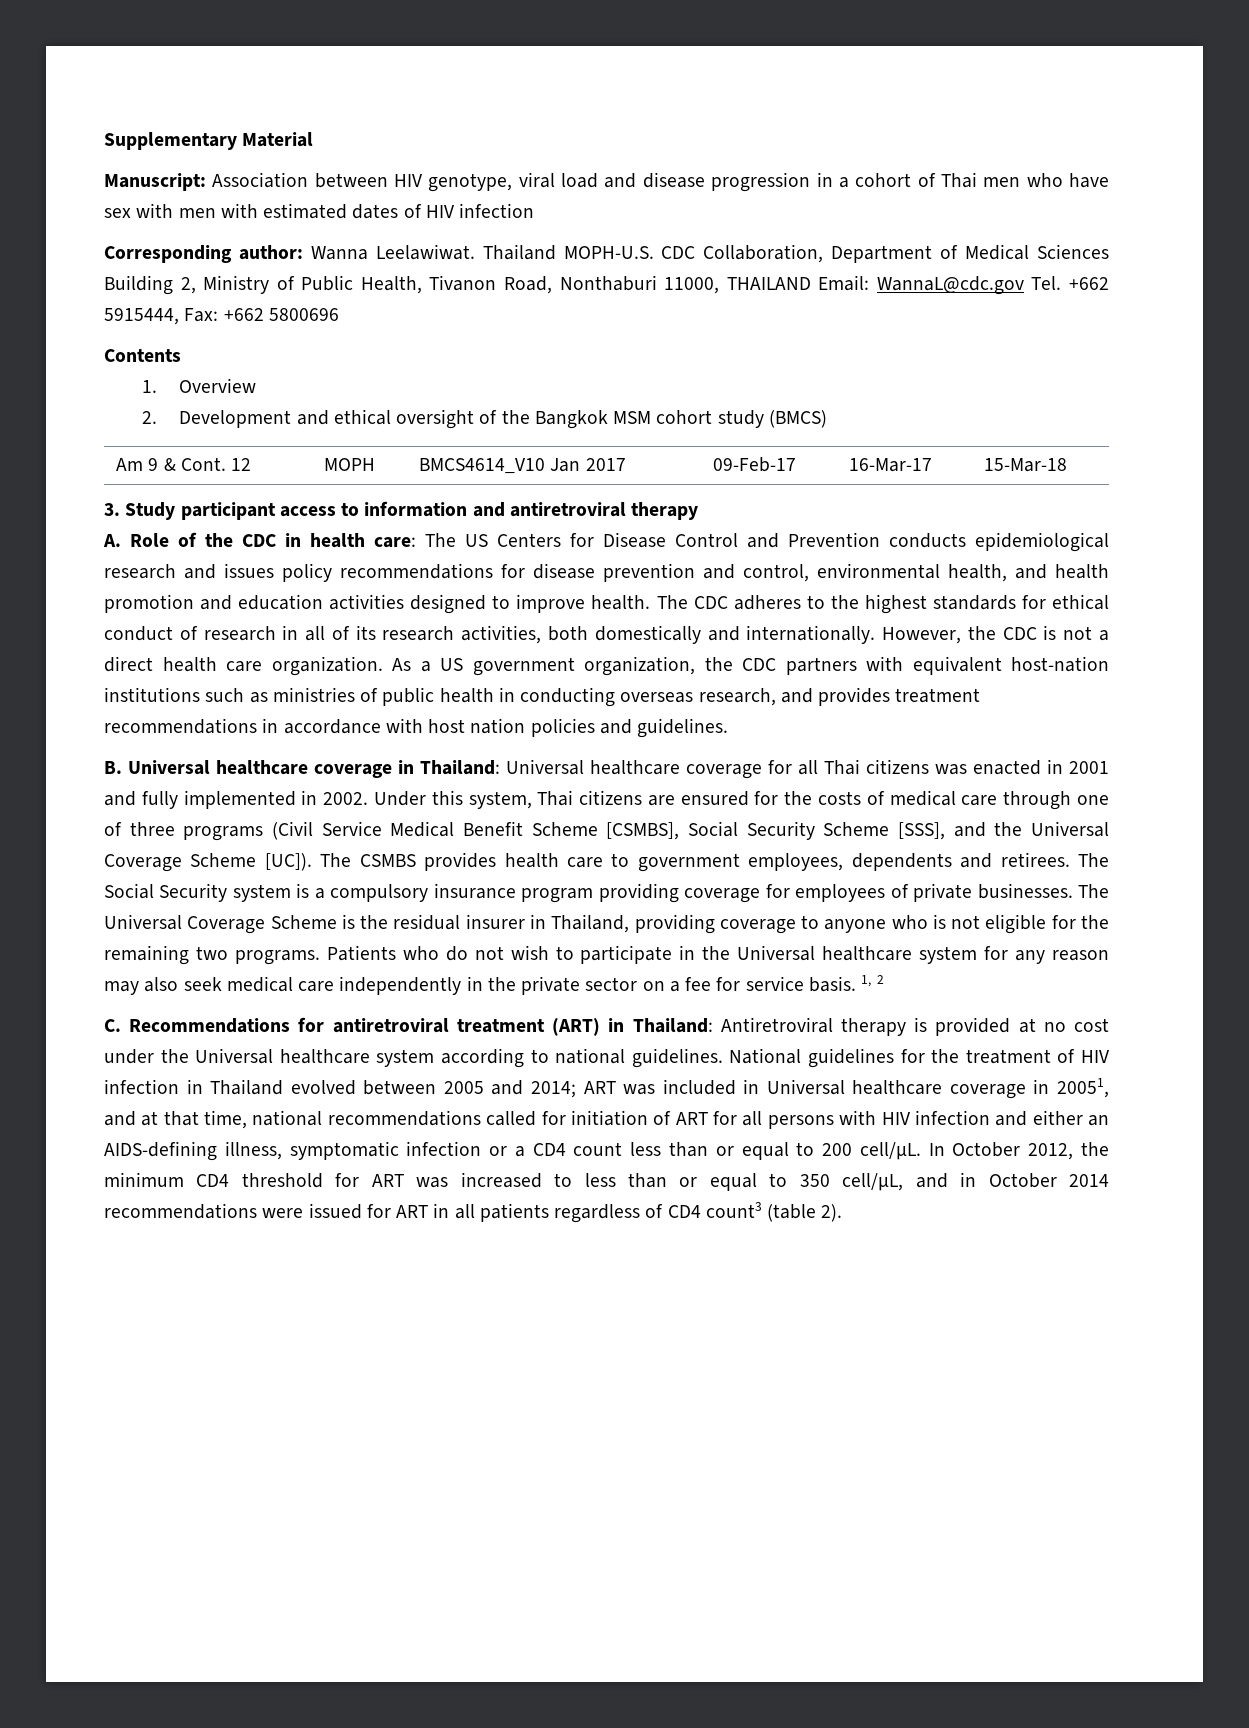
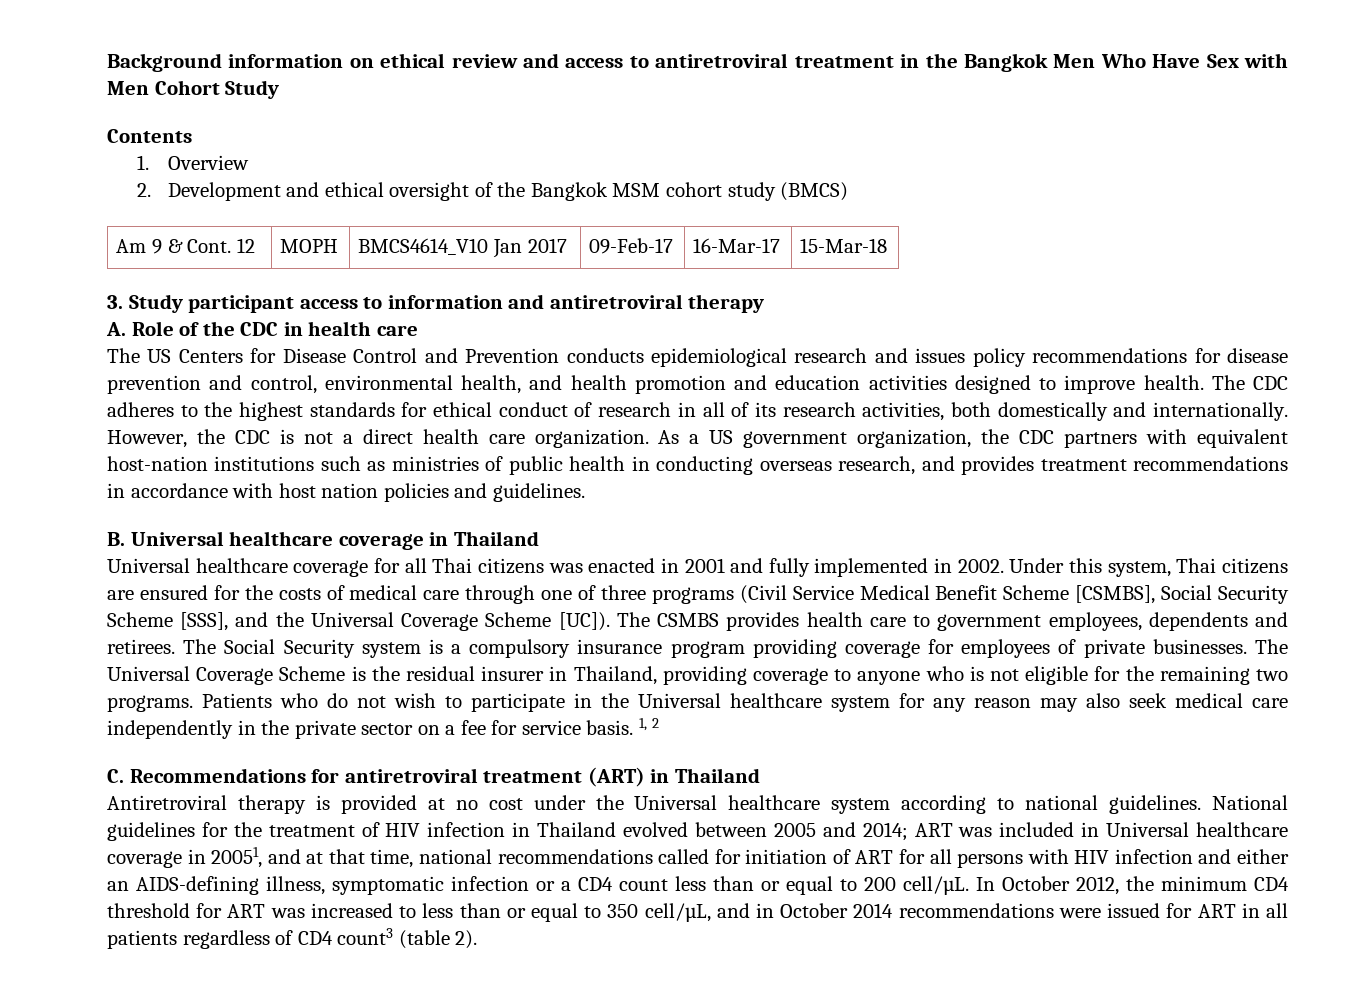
[104,132,314,150] [104,172,1110,192] [104,203,535,219] [104,244,1109,263] [104,275,1109,295] [104,308,339,325] Supplementary Material // Manuscript: Association between HIV genotype, viral load and disease progression in a cohort of Thai men who have sex with men with estimated dates of HIV infection // Corresponding author: Wanna Leelawiwat. Thailand MOPH-U.S. CDC Collaboration, Department of Medical Sciences Building 2, Ministry of Public Health, Tivanon Road, Nonthaburi 11000, THAILAND Email: WannaL@cdc.gov Tel. +662 5915444, Fax: +662 5800696 -> [107,53,1288,72] [107,80,280,99] Background information on ethical review and access to antiretroviral treatment in the Bangkok Men Who Have Sex with Men Cohort Study
[374,537,416,548] care: -> [376,325,418,336] care //
[420,760,500,775] Thailand: -> [453,531,539,546] Thailand //
[632,1018,713,1033] Thailand: -> [674,768,760,783] Thailand //

